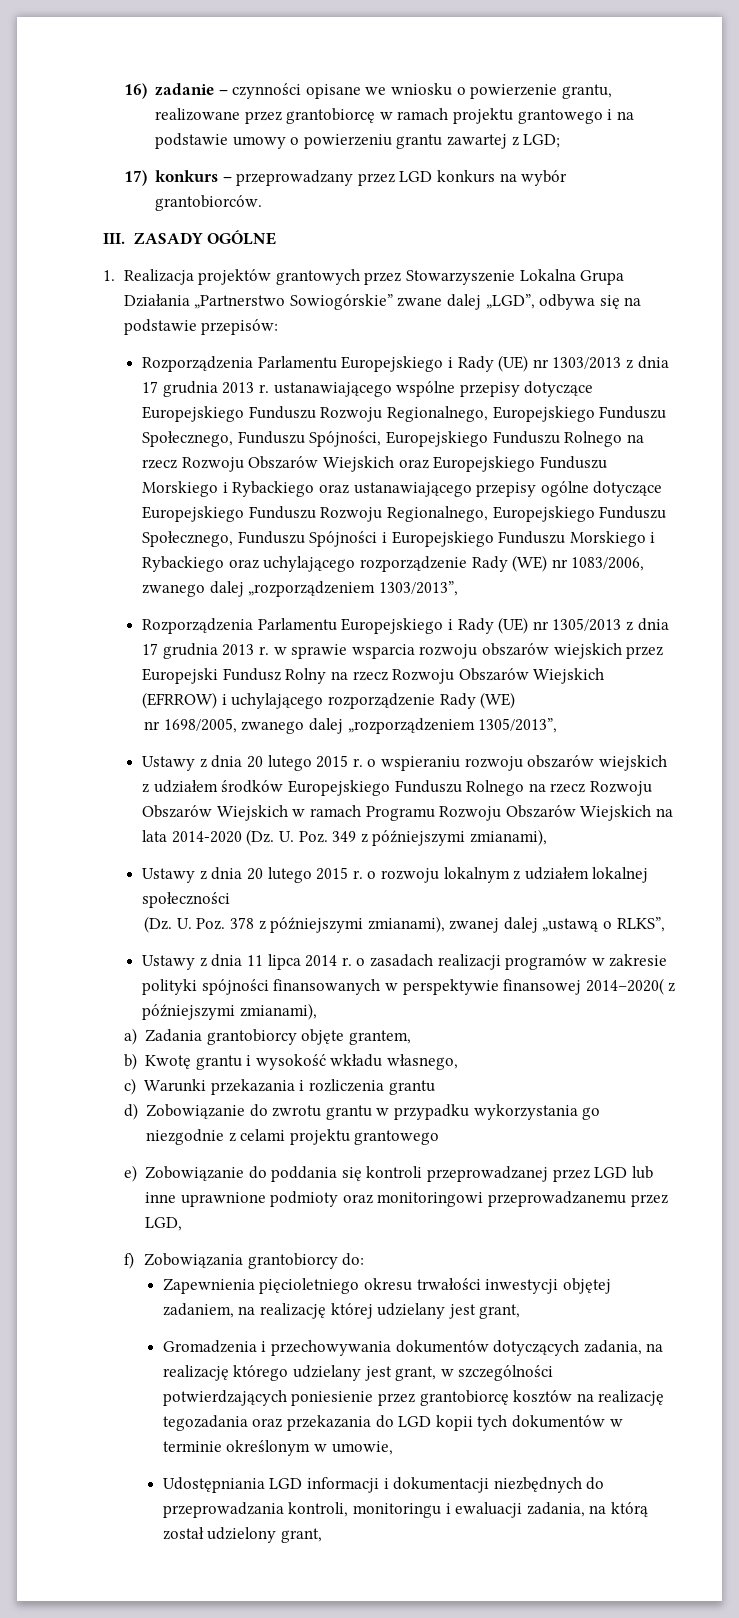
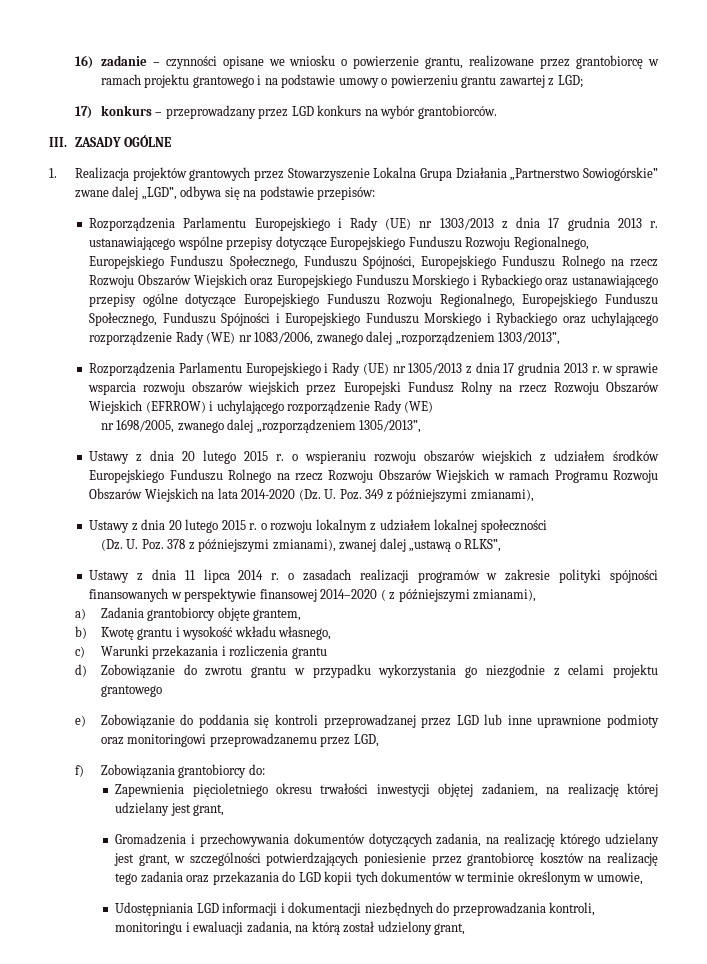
[585,978,664,995] 2014–2020( -> [320,589,386,601] 2014–2020 (
[162,1415,248,1431] tegozadania -> [115,871,183,885] tego zadania

